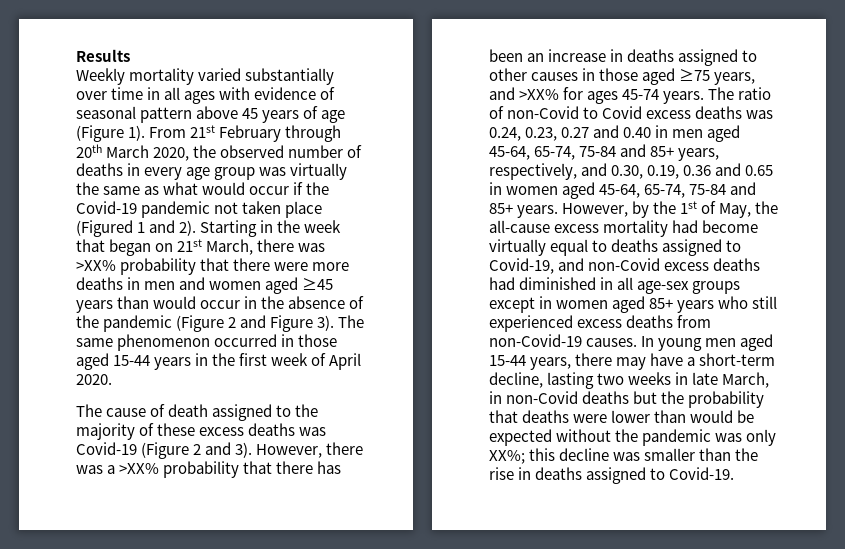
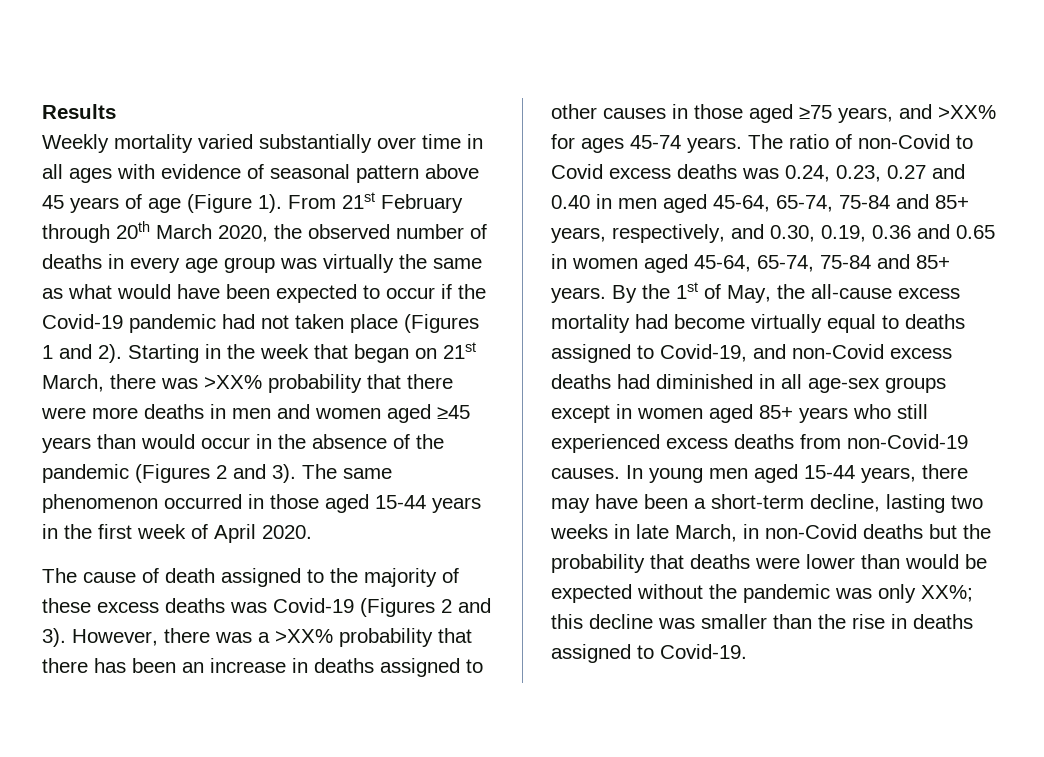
(246, 188) none -> [177,284,380,303] have been expected to
(211, 209) none -> [222,314,255,329] had
[76,220,133,237] (Figured -> [404,314,479,333] (Figures
[176,315,314,332] (Figure 2 and Figure -> [135,464,266,483] (Figures 2 and
[141,442,190,459] (Figure -> [360,598,435,617] (Figures
[562,201,650,218] However, by -> [612,285,637,303] By
(684, 359) none -> [644,494,688,509] been

